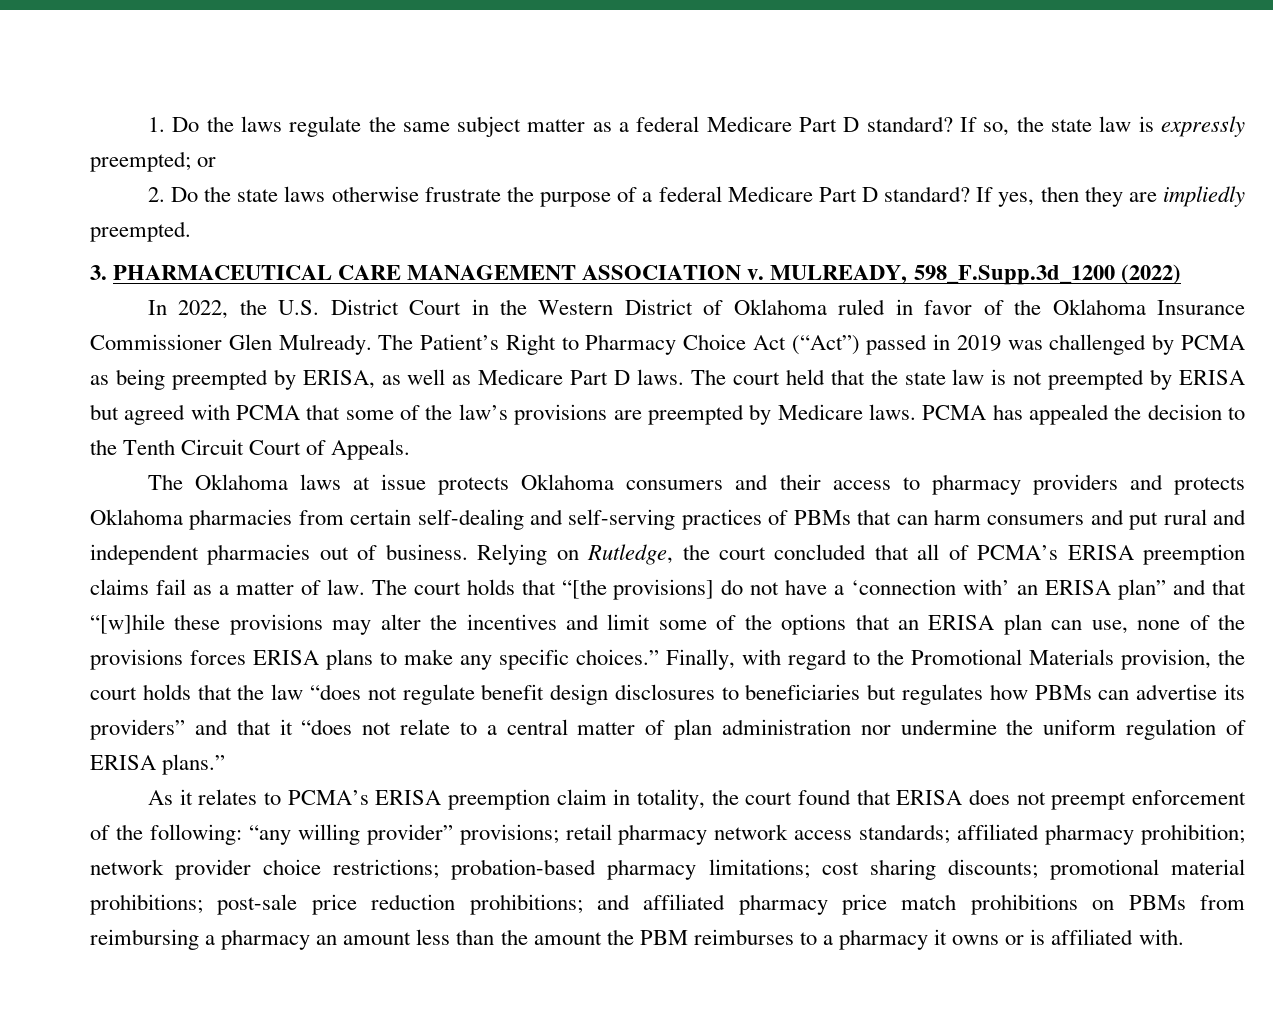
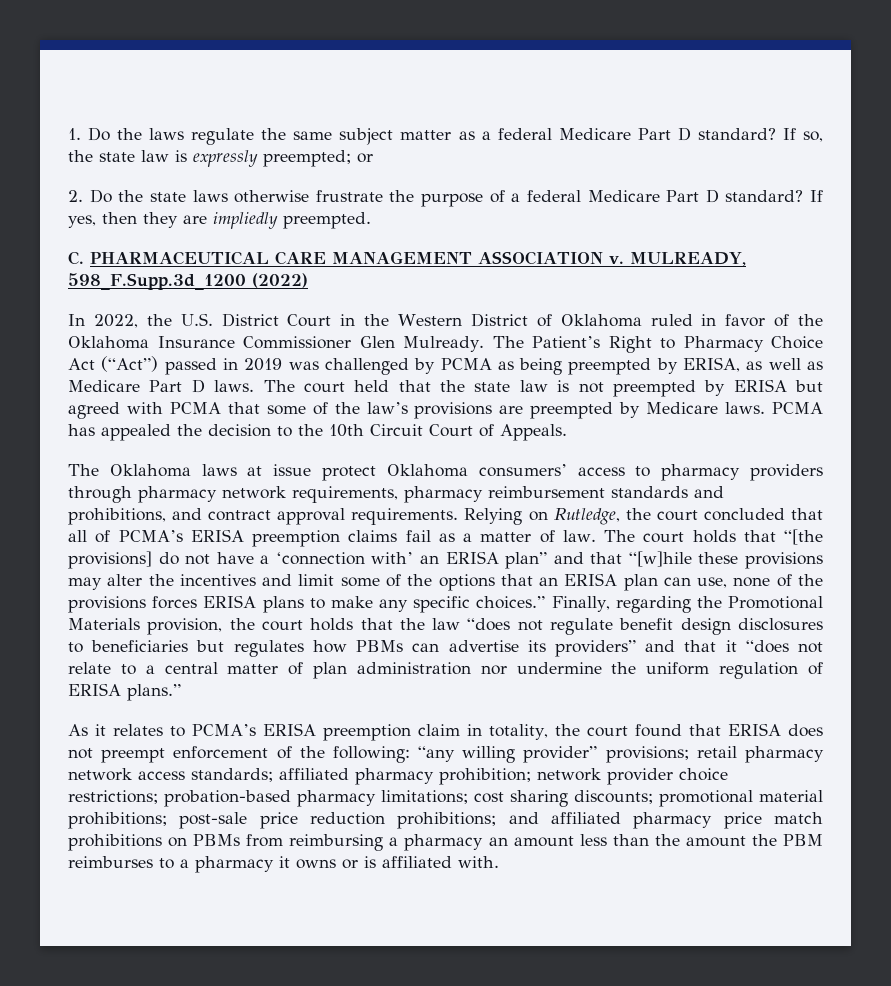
[90,265,107,280] 3. -> [68,251,84,265] C.
[123,439,176,455] Tenth -> [329,424,364,437] 10th
[438,474,1245,495] [90,509,1246,530] [90,544,468,565] protects Oklahoma consumers and their access to pharmacy providers and protects Oklahoma pharmacies from certain self-dealing and self-serving practices of PBMs that can harm consumers and put rural and independent pharmacies out of business. -> [322,464,824,481] [68,486,724,503] [68,508,459,525] protect Oklahoma consumers’ access to pharmacy providers through pharmacy network requirements, pharmacy reimbursement standards and prohibitions, and contract approval requirements.
[742,649,870,670] with regard to -> [615,596,691,613] regarding

